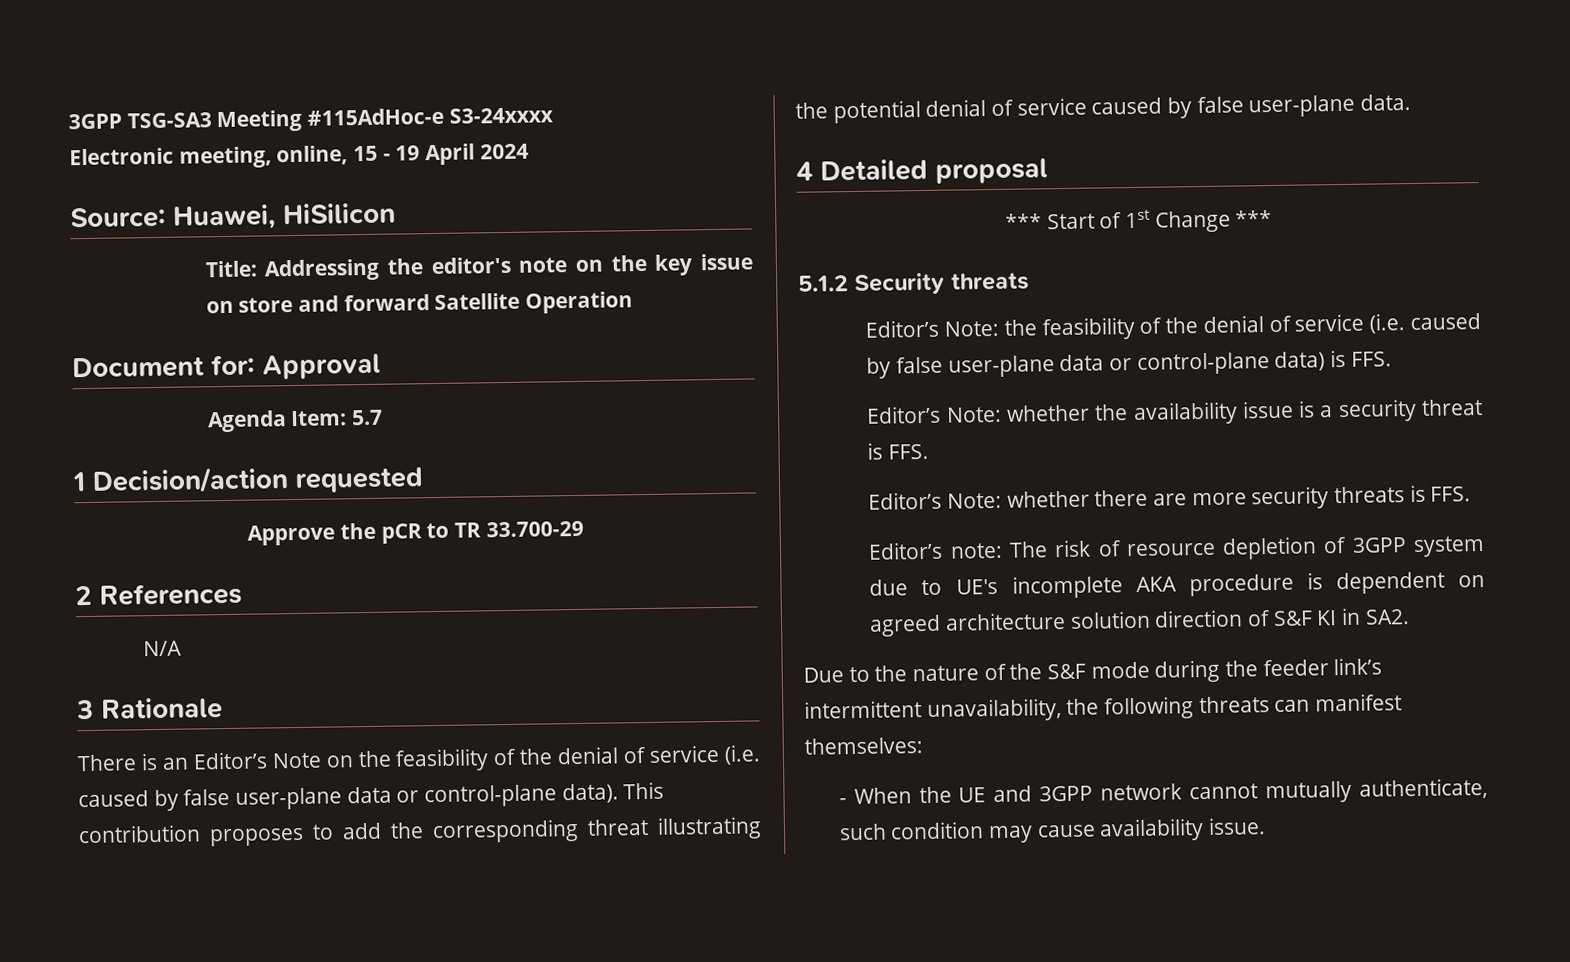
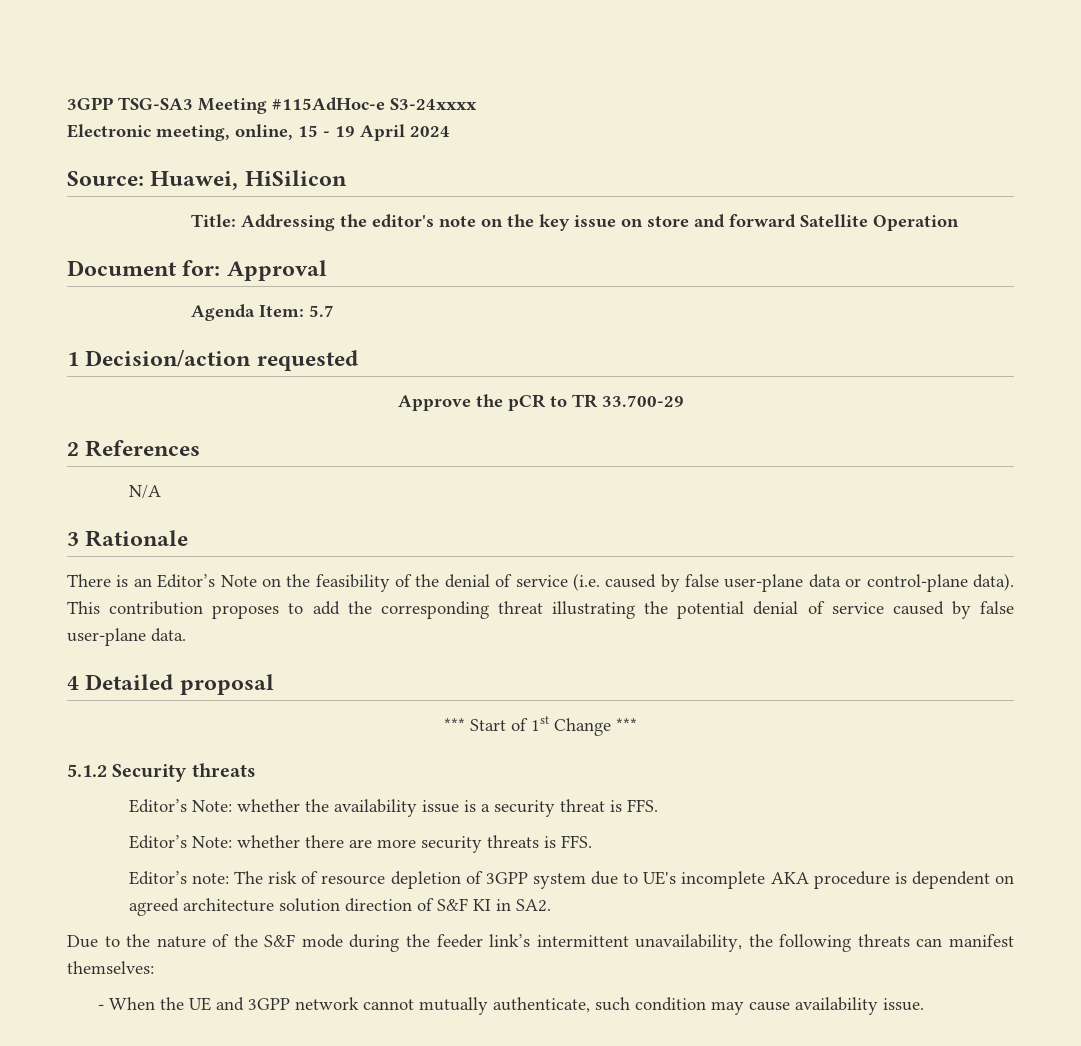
[865,313,1481,341] [866,349,1392,379] // Editor’s Note: the feasibility of the denial of service (i.e. caused by false user-plane data or control-plane data) is FFS. -> (256, 770) none

